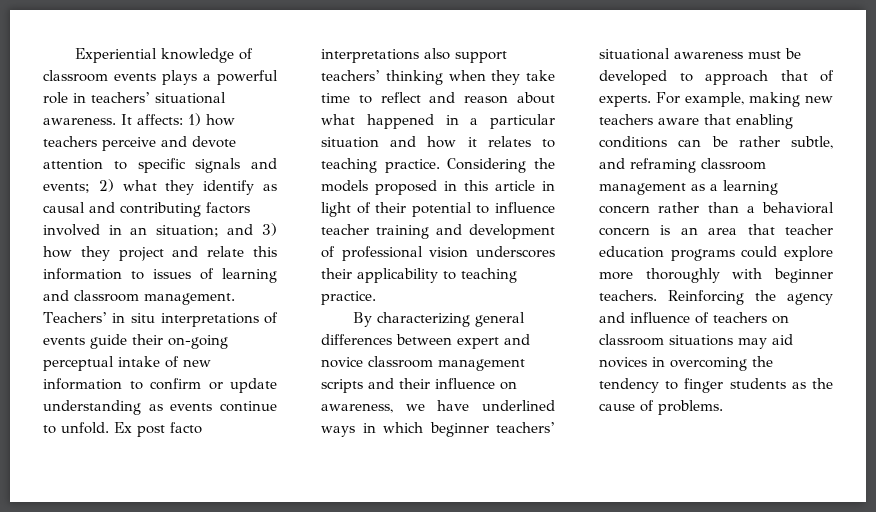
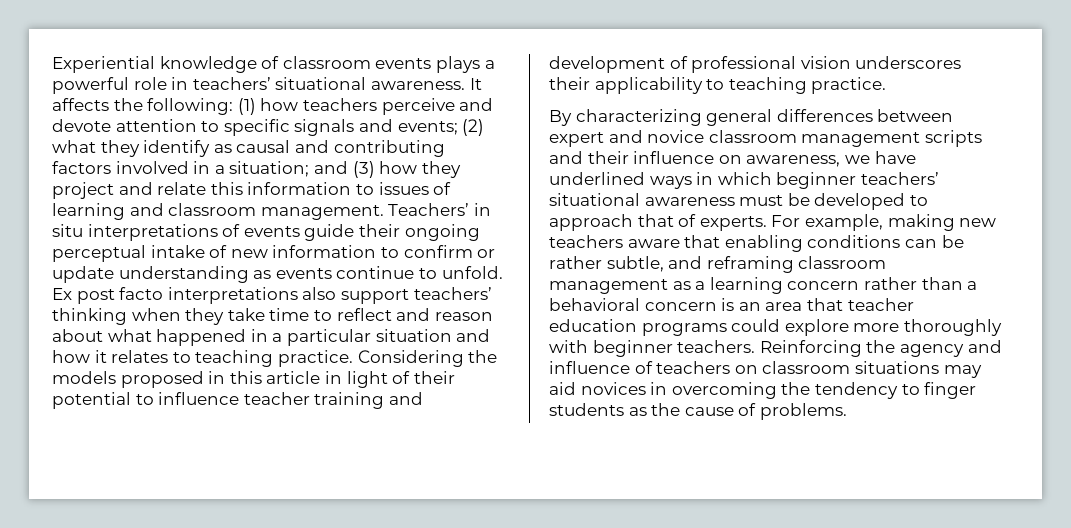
[137,113,201,126] affects: 1) -> [52,98,256,115] affects the following: (1)
[98,179,114,192] 2) -> [462,119,485,136] (2)
[130,227,148,235] an -> [214,165,225,174] a
[262,223,277,236] 3) -> [352,161,375,178] (3)
[168,335,228,349] on-going -> [404,224,480,241] ongoing

